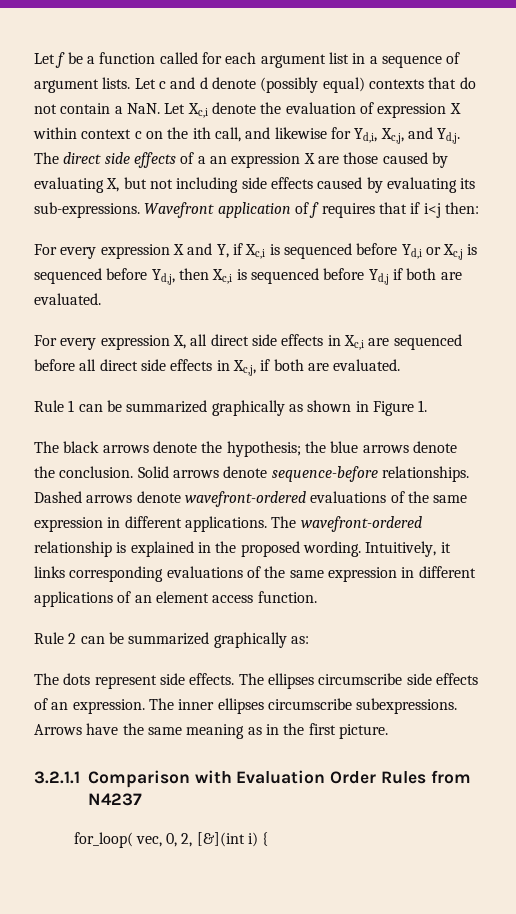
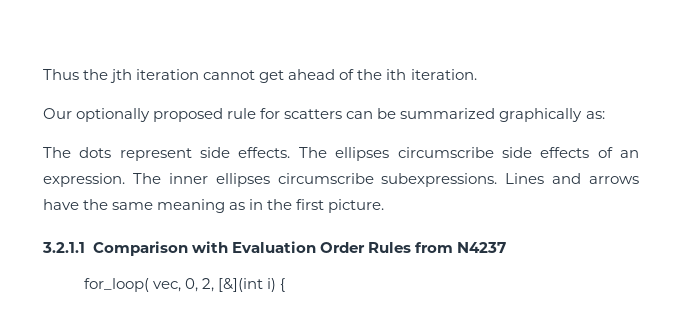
[34,52,461,68] [34,77,476,93] [34,102,461,118] [33,127,461,144] [34,152,448,168] [34,177,476,193] [34,202,479,218] [34,243,478,260] [34,268,462,285] [34,293,101,305] [34,334,462,350] [34,359,401,376] [34,400,428,416] [34,441,457,457] [34,466,469,482] [34,491,468,507] [34,516,422,532] [34,541,451,557] [34,566,476,582] [34,591,317,607] [34,632,77,644] Let f be a function called for each argument list in a sequence of argument lists. Let c and d denote (possibly equal) contexts that do not contain a NaN. Let Xc,i denote the evaluation of expression X within context c on the ith call, and likewise for Yd,i, Xc,j, and Yd,j. The direct side effects of a an expression X are those caused by evaluating X, but not including side effects caused by evaluating its sub-expressions. Wavefront application of f requires that if i<j then: // For every expression X and Y, if Xc,i is sequenced before Yd,i or Xc,j is sequenced before Yd,j, then Xc,i is sequenced before Yd,j if both are evaluated. // For every expression X, all direct side effects in Xc,i are sequenced before all direct side effects in Xc,j, if both are evaluated. // Rule 1 can be summarized graphically as shown in Figure 1. // The black arrows denote the hypothesis; the blue arrows denote the conclusion. Solid arrows denote sequence-before relationships. Dashed arrows denote wavefront-ordered evaluations of the same expression in different applications. The wavefront-ordered relationship is explained in the proposed wording. Intuitively, it links corresponding evaluations of the same expression in different applications of an element access function. // Rule 2 -> [43,69,477,83] [43,108,343,122] Thus the jth iteration cannot get ahead of the ith iteration. // Our optionally proposed rule for scatters
[34,724,82,735] Arrows -> [505,173,639,184] Lines and arrows

